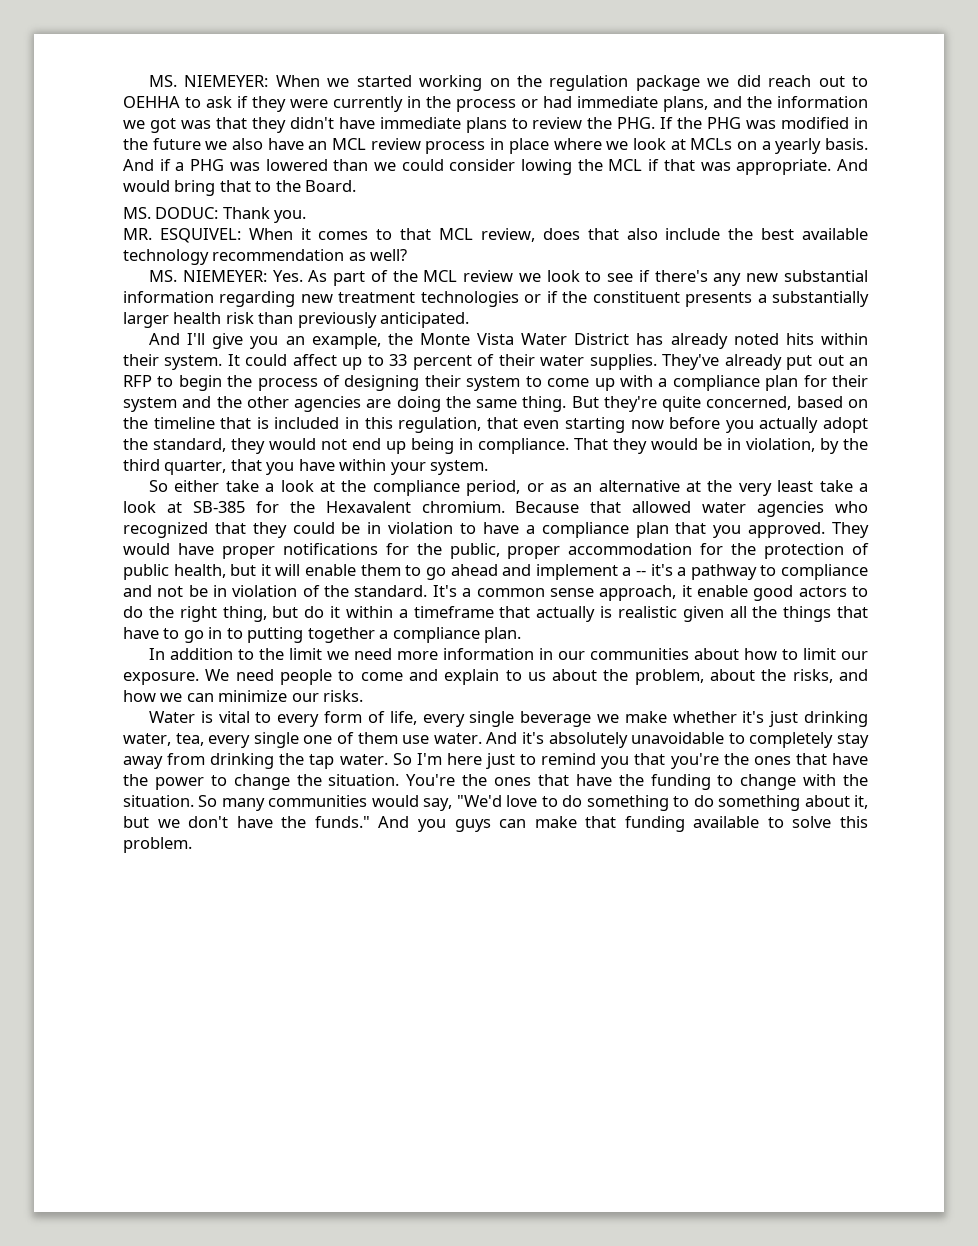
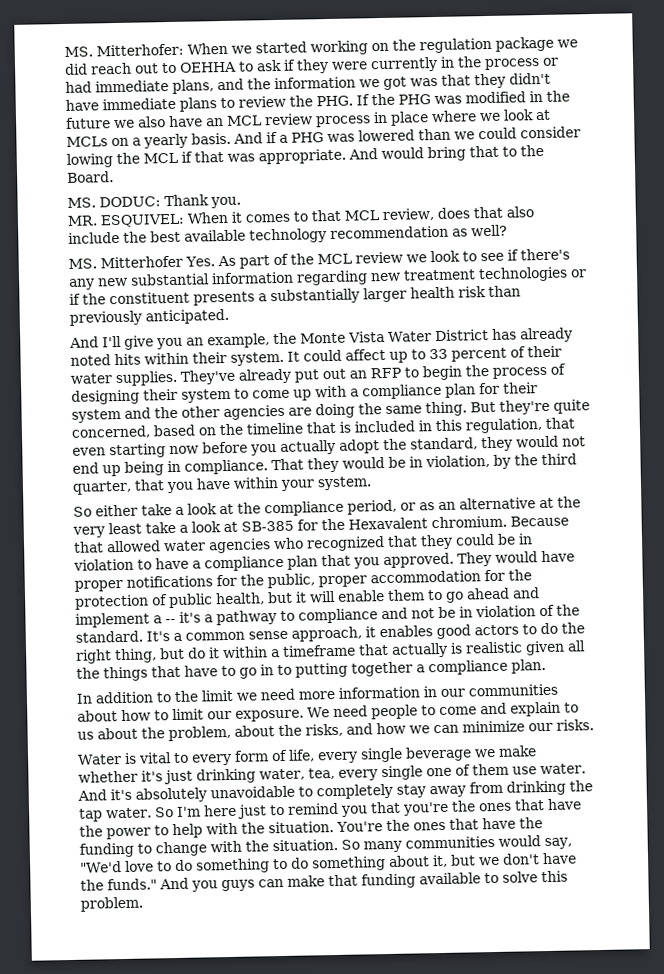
[149,75,269,87] MS. NIEMEYER: -> [64,43,184,57] MS. Mitterhofer:
[182,270,267,282] NIEMEYER: -> [100,255,183,269] Mitterhofer
[696,585,748,597] enable -> [379,625,433,638] enables
[233,774,290,790] change -> [172,822,238,839] help with

